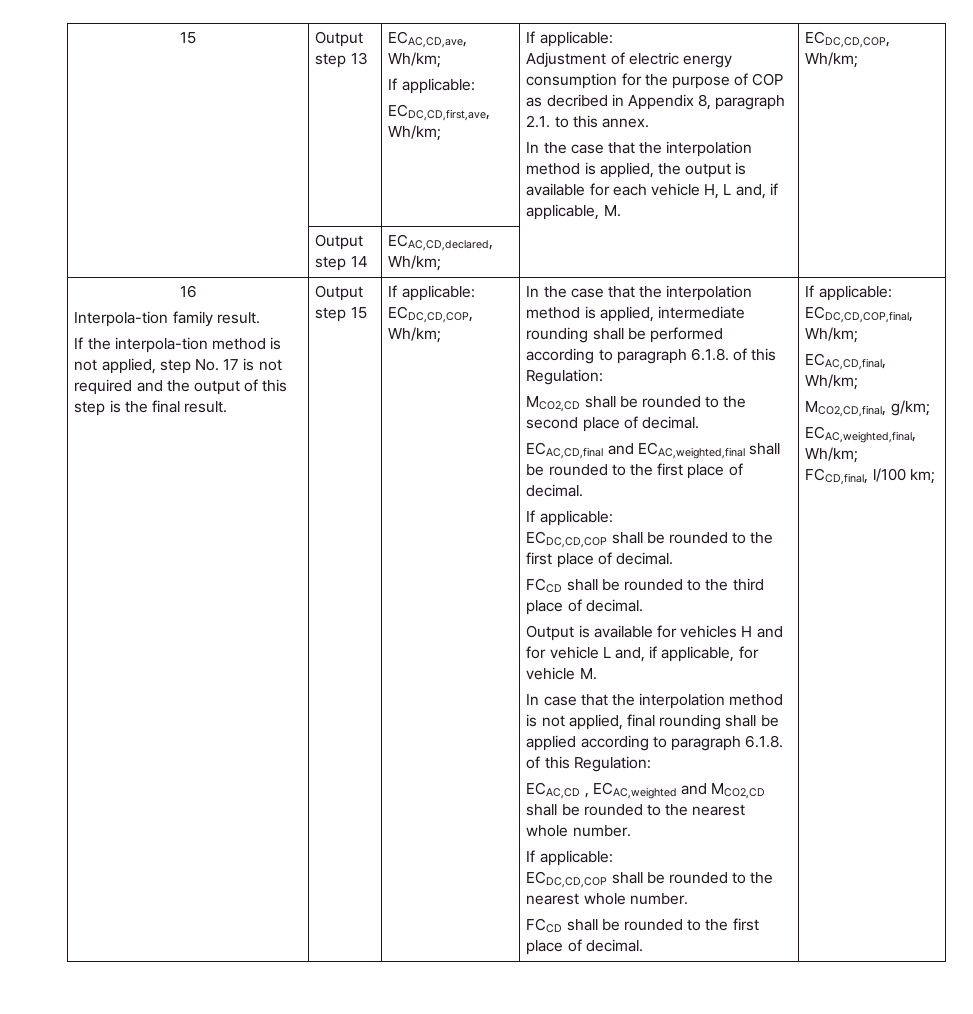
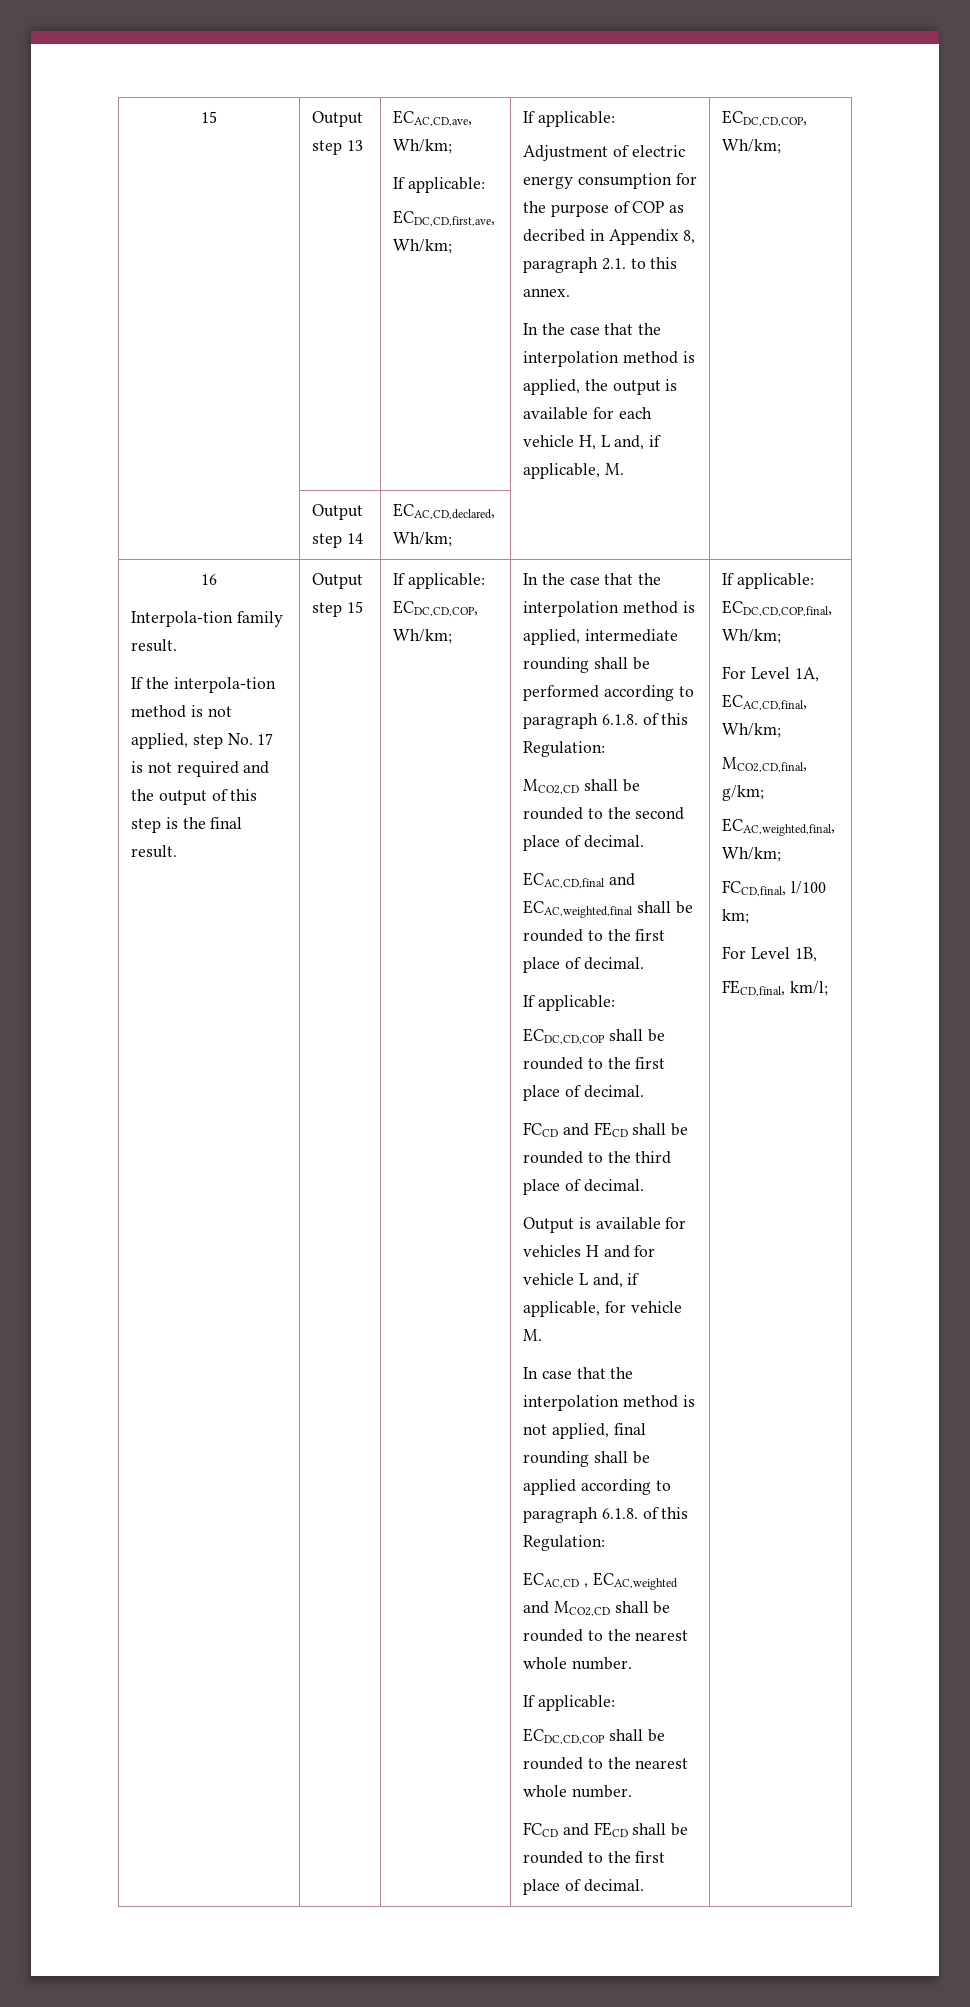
(563, 585) none -> [562,1122,628,1137] and FECD
(563, 925) none -> [562,1822,628,1837] and FECD
(859, 335) none -> [722,666,819,682] For Level 1A,
(935, 476) none -> [722,946,817,962] [722,980,828,997] // For Level 1B, // FECD,final, km/l;

